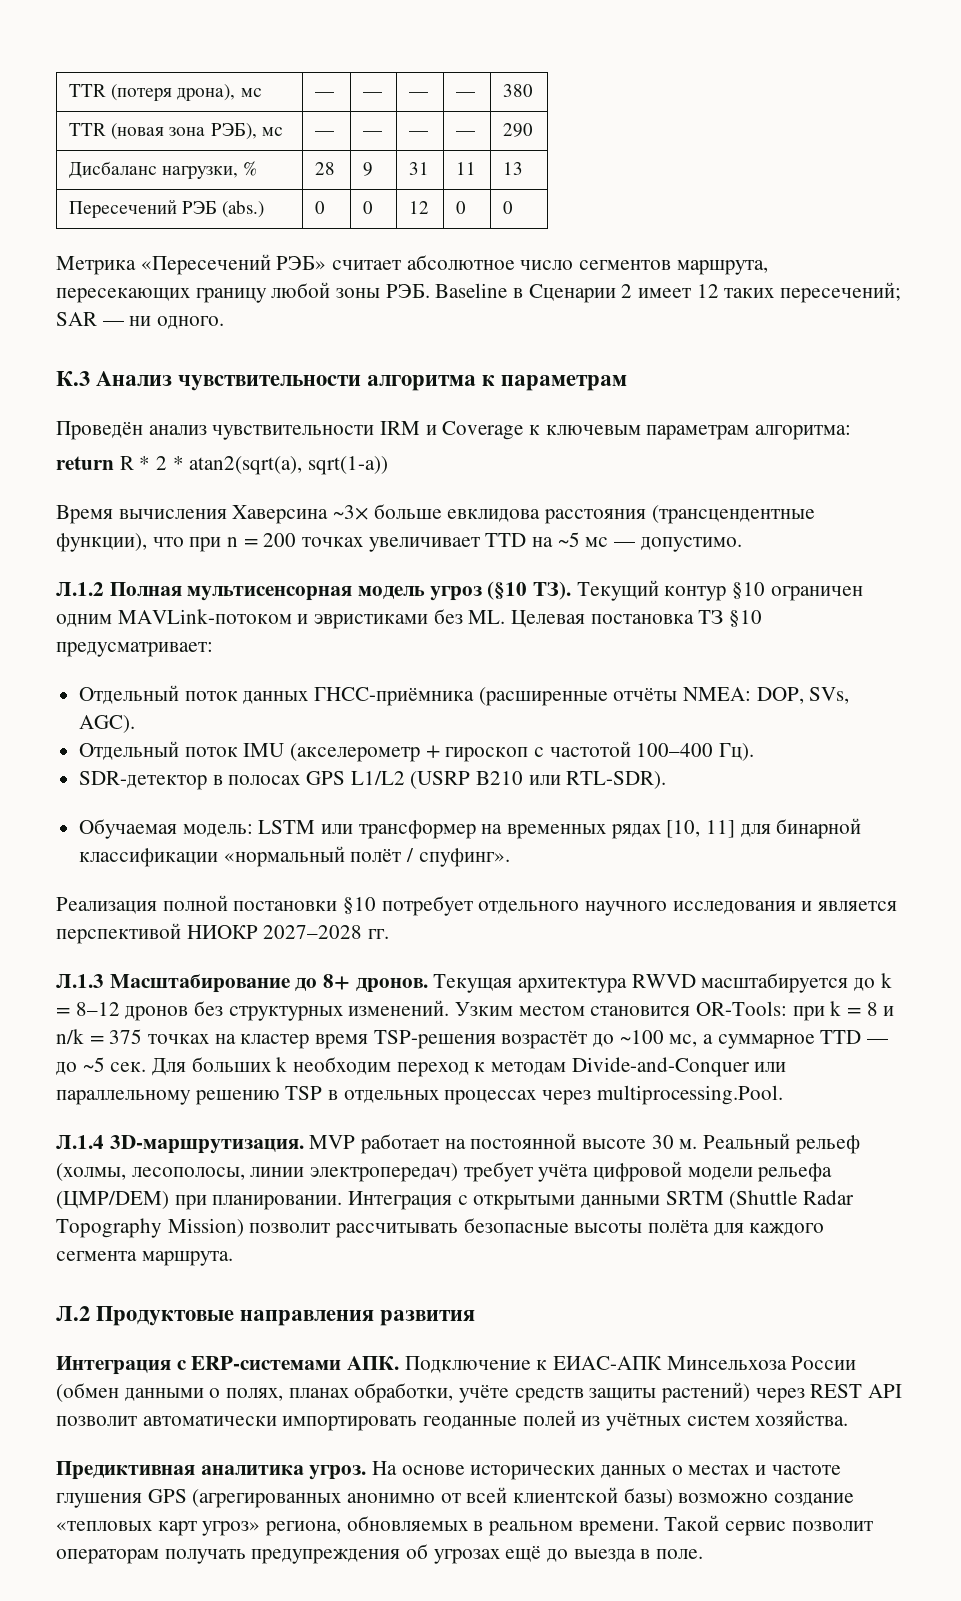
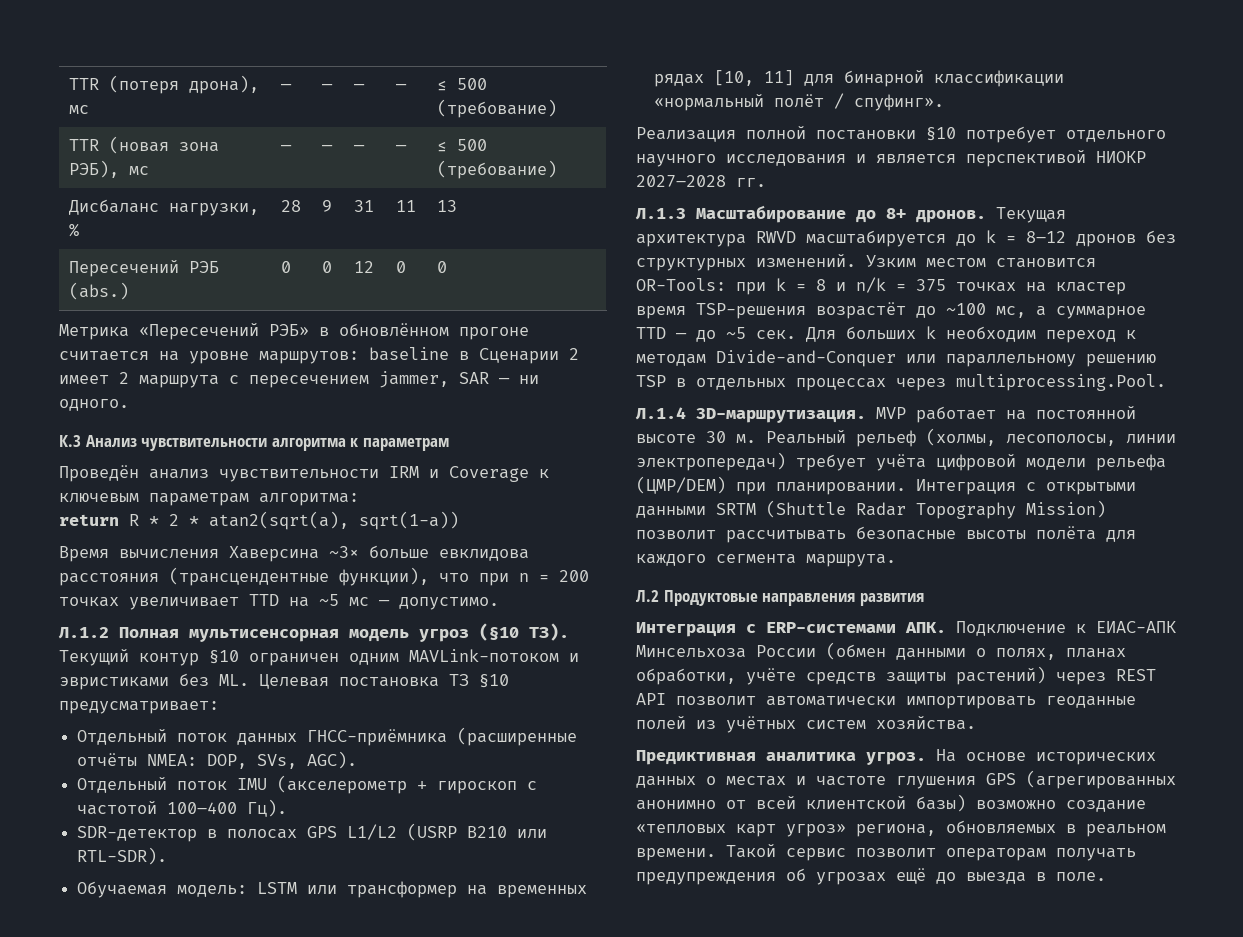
[503,84,534,97] 380 -> [437,78,488,91] [437,99,558,118] ≤ 500 (требование)
[503,123,534,137] 290 -> [437,139,488,152] [437,160,558,179] ≤ 500 (требование)
[332,255,768,275] [56,282,902,303] считает абсолютное число сегментов маршрута, пересекающих границу любой зоны РЭБ. Baseline в Сценарии 2 имеет 12 таких пересечений; -> [319,323,529,340] [59,347,579,364] [59,371,449,388] в обновлённом прогоне считается на уровне маршрутов: baseline в Сценарии 2 имеет 2 маршрута с пересечением jammer,

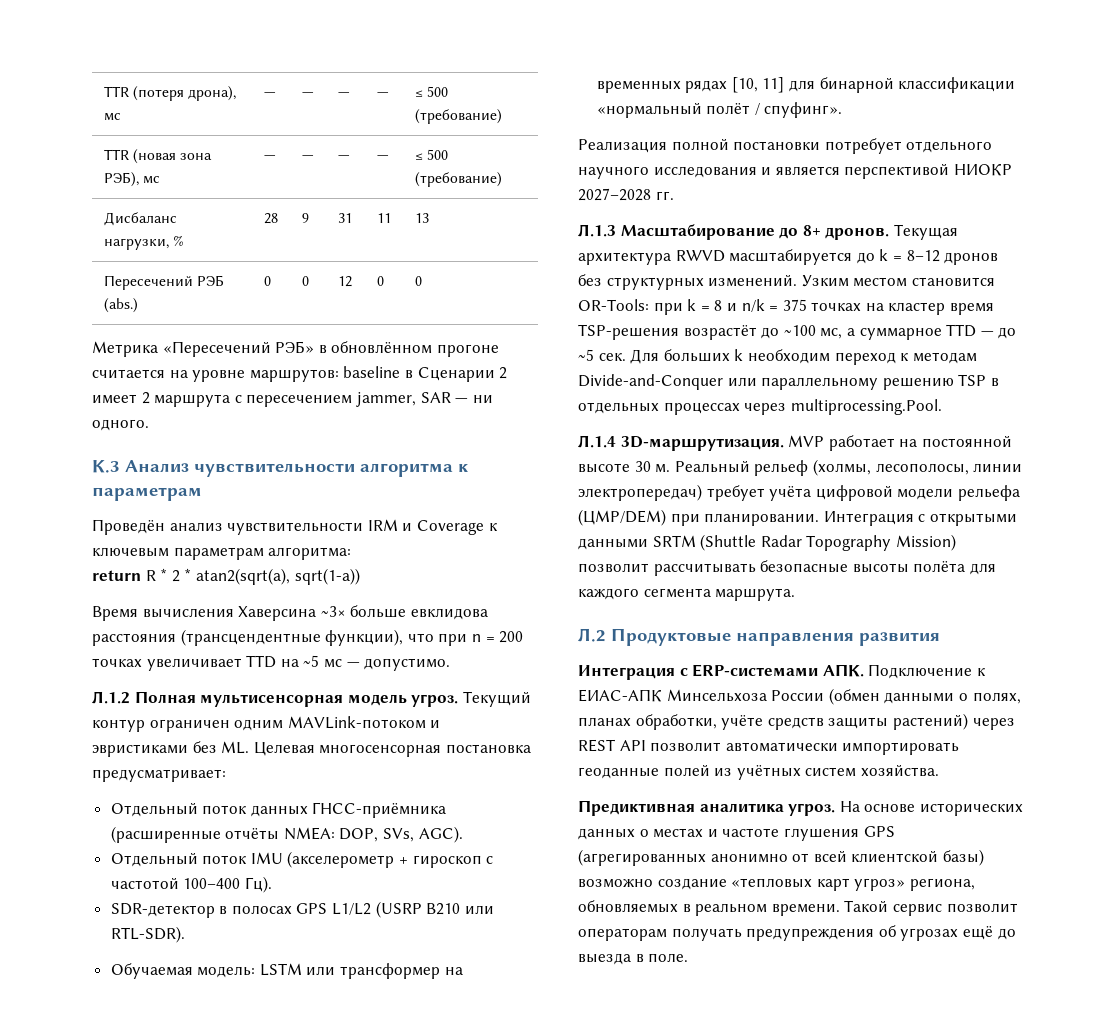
[419,623,569,642] угроз (§10 ТЗ). -> [411,694,459,707] угроз.
[209,650,239,664] §10 -> (145, 725) none
[339,674,509,688] постановка ТЗ §10 -> [319,744,531,757] многосенсорная постановка
[926,127,956,141] §10 -> (821, 146) none

